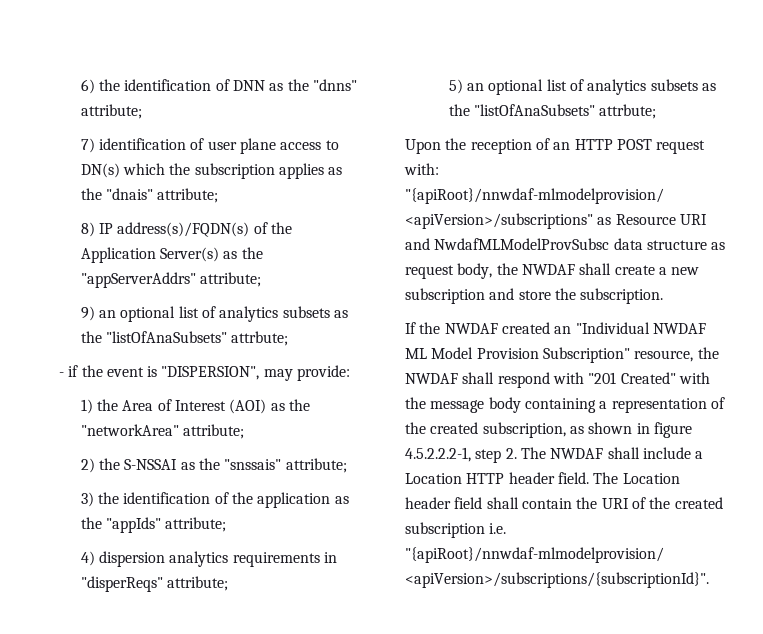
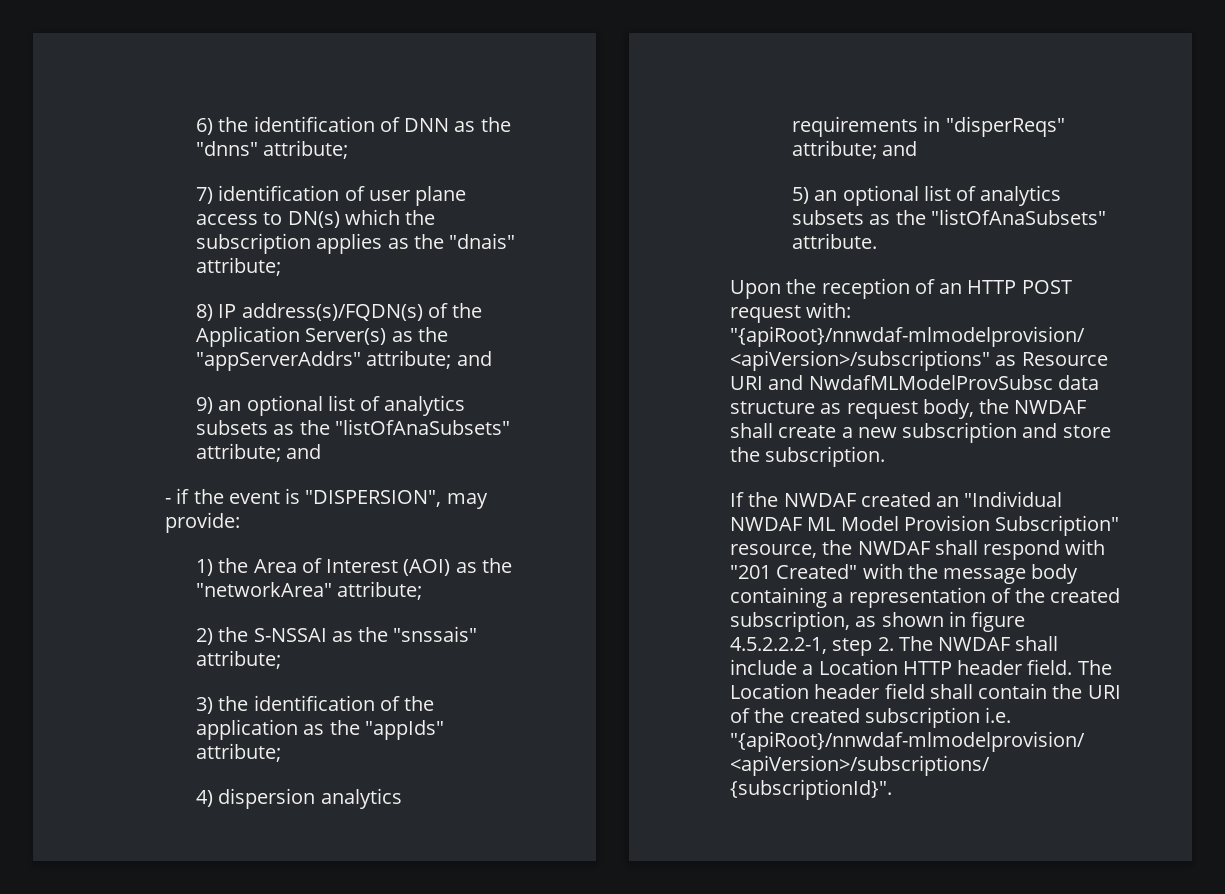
(262, 279) none -> [456,351,492,366] and
[231,331,289,346] attrbute; -> [196,443,322,462] attribute; and
(229, 583) none -> [882,141,918,156] and
[599,104,657,119] attrbute; -> [792,233,878,249] attribute.

